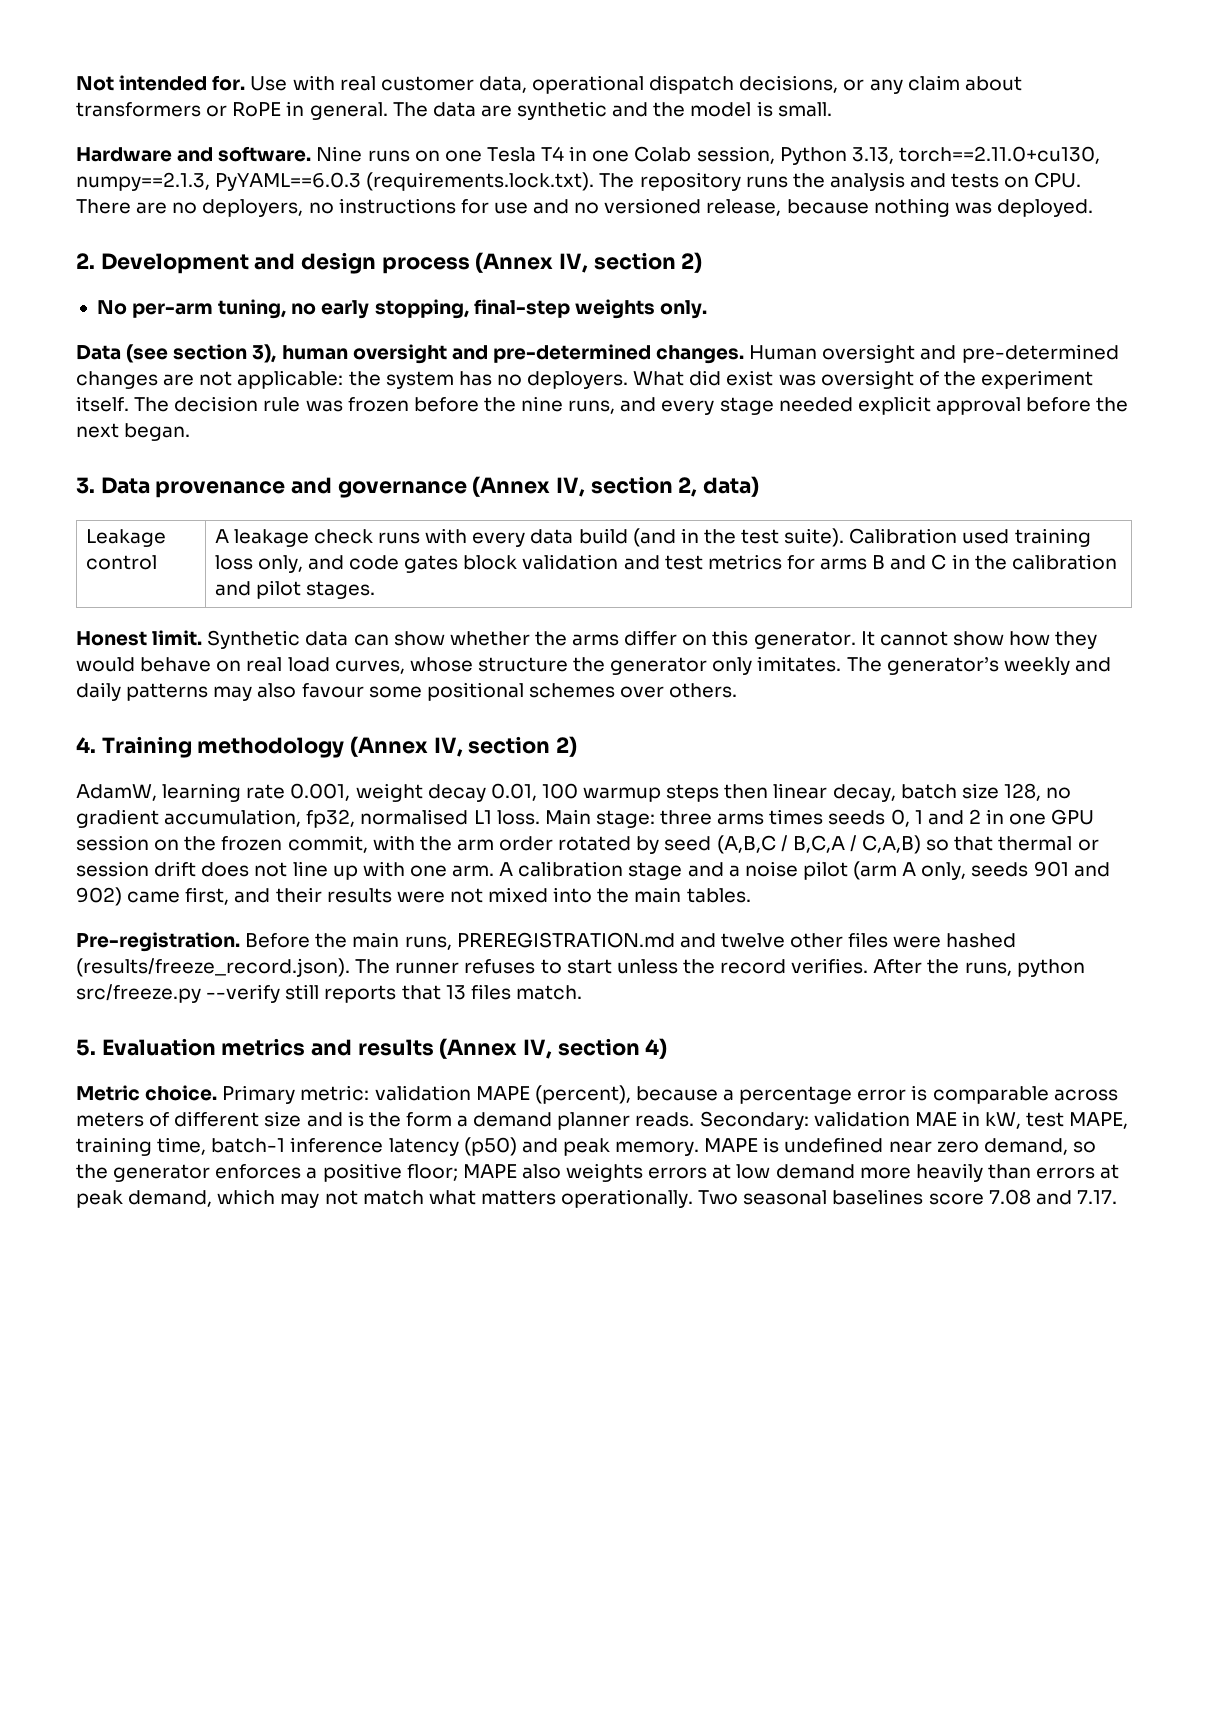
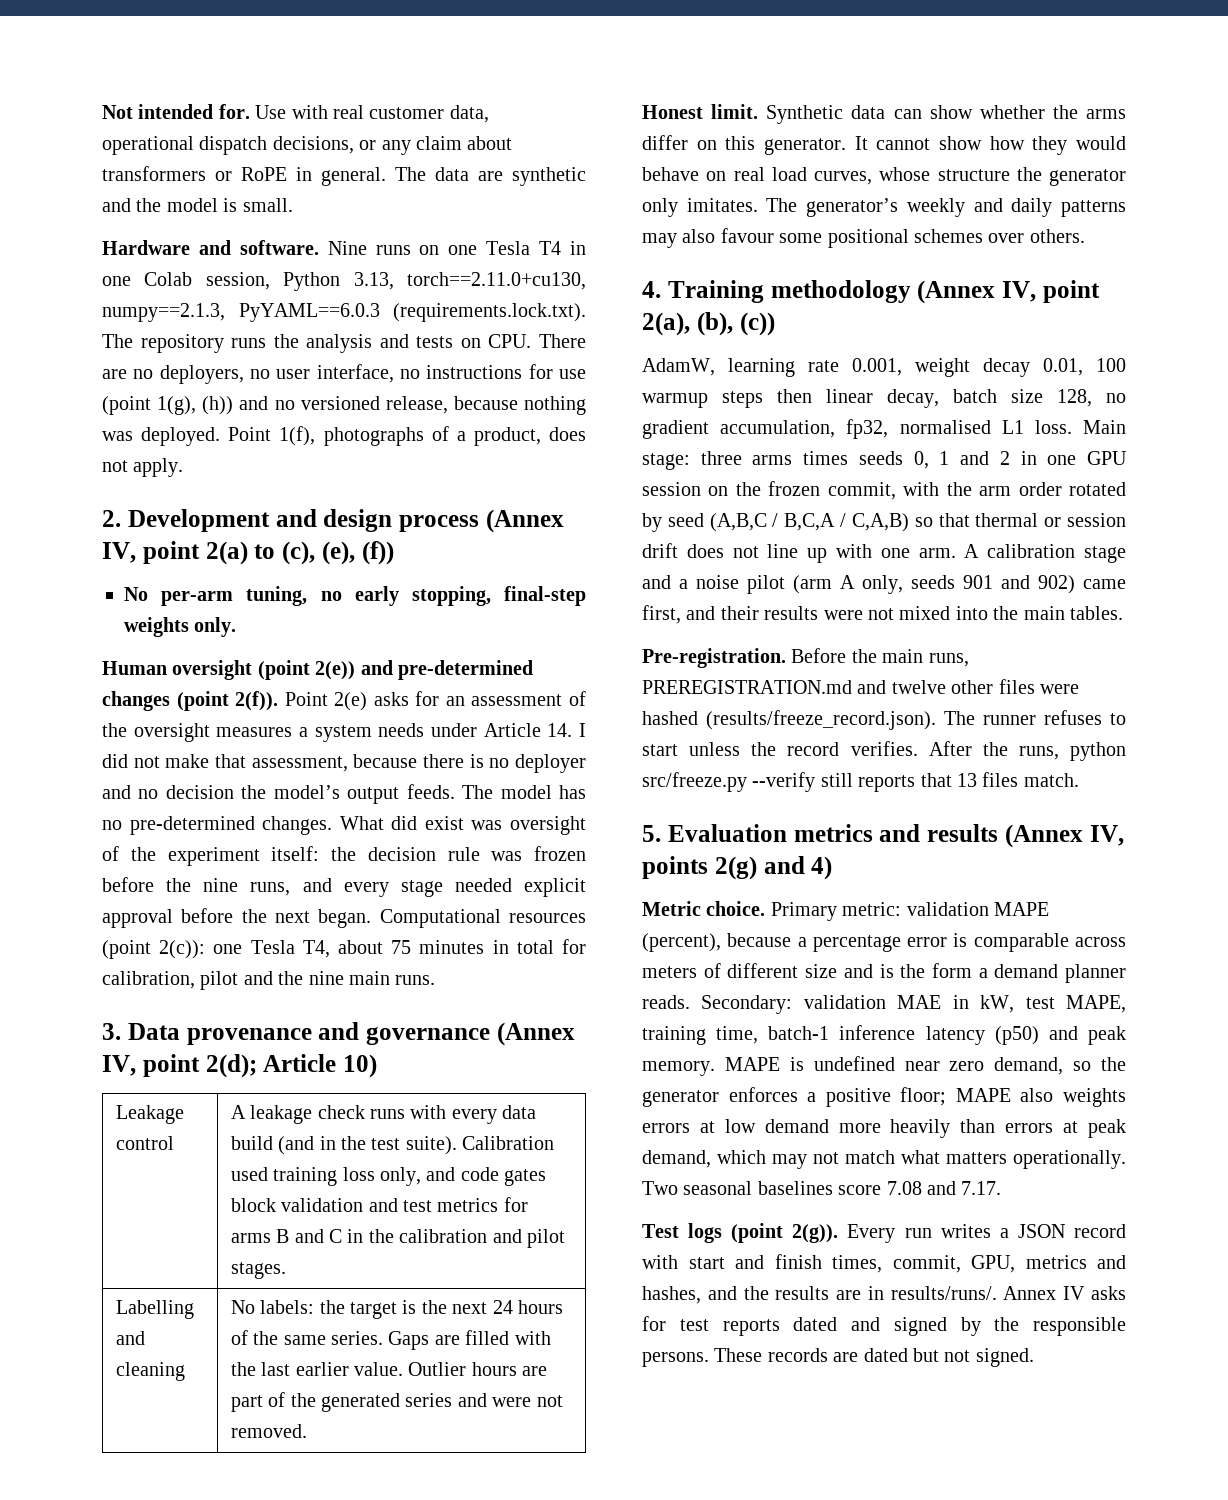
[338,198,528,214] instructions for use -> [276,364,586,383] [102,396,234,415] user interface, no instructions for use (point 1(g), (h))
(1093, 208) none -> [228,426,586,446] [102,458,184,477] Point 1(f), photographs of a product, does not apply.
[593,252,703,273] section 2) -> [142,541,394,565] point 2(a) to (c), (e), (f))
[76,344,1119,364] [76,370,629,389] Data (see section 3), human oversight and pre-determined changes. Human oversight and pre-determined changes are not applicable: the system has no deployers. -> [102,660,533,680] [102,691,586,711] [102,723,586,742] [102,754,586,773] [102,784,586,804] [102,816,333,835] Human oversight (point 2(e)) and pre-determined changes (point 2(f)). Point 2(e) asks for an assessment of the oversight measures a system needs under Article 14. I did not make that assessment, because there is no deployer and no decision the model’s output feeds. The model has no pre-determined changes.
[76,396,170,412] itself. The -> [271,846,356,861] itself: the
(191, 432) none -> [379,909,586,928] [102,939,586,959] [102,971,436,990] Computational resources (point 2(c)): one Tesla T4, about 75 minutes in total for calibration, pilot and the nine main runs.
[590,476,760,497] section 2, data) -> [142,1054,377,1078] point 2(d); Article 10)
(375, 590) none -> [115,1300,194,1319] [115,1331,145,1345] [115,1362,185,1381] [230,1300,564,1319] [230,1330,551,1350] [230,1362,548,1376] [230,1392,563,1412] [230,1424,307,1438] // Labelling and cleaning | No labels: the target is the next 24 hours of the same series. Gaps are filled with the last earlier value. Outlier hours are part of the generated series and were not removed.
[468,736,578,757] section 2) -> [1042,280,1100,303] [642,312,775,336] point 2(a), (b), (c))
[557,1038,640,1056] section -> [642,856,805,880] points 2(g) and
(1117, 1197) none -> [642,1223,1126,1243] [642,1254,1126,1273] [642,1286,1126,1304] [642,1316,1126,1336] [642,1348,1034,1367] // Test logs (point 2(g)). Every run writes a JSON record with start and finish times, commit, GPU, metrics and hashes, and the results are in results/runs/. Annex IV asks for test reports dated and signed by the responsible persons. These records are dated but not signed.

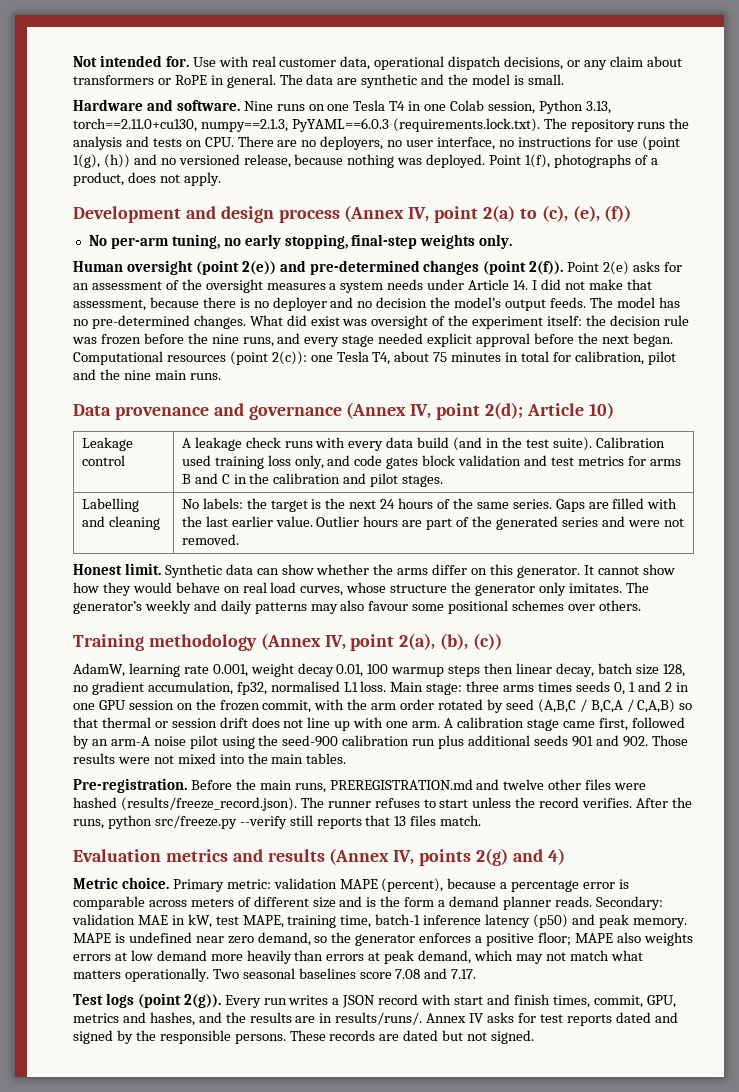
[102,510,121,527] 2. -> (221, 179) none
[102,1023,121,1040] 3. -> (221, 376) none
[642,281,661,298] 4. -> (641, 605) none
[642,575,1126,594] [642,605,759,624] and a noise pilot (arm A only, seeds 901 and 902) came first, and their -> [562,717,685,731] [73,735,688,749] came first, followed by an arm-A noise pilot using the seed-900 calibration run plus additional seeds 901 and 902. Those
[642,825,661,842] 5. -> (482, 820) none

